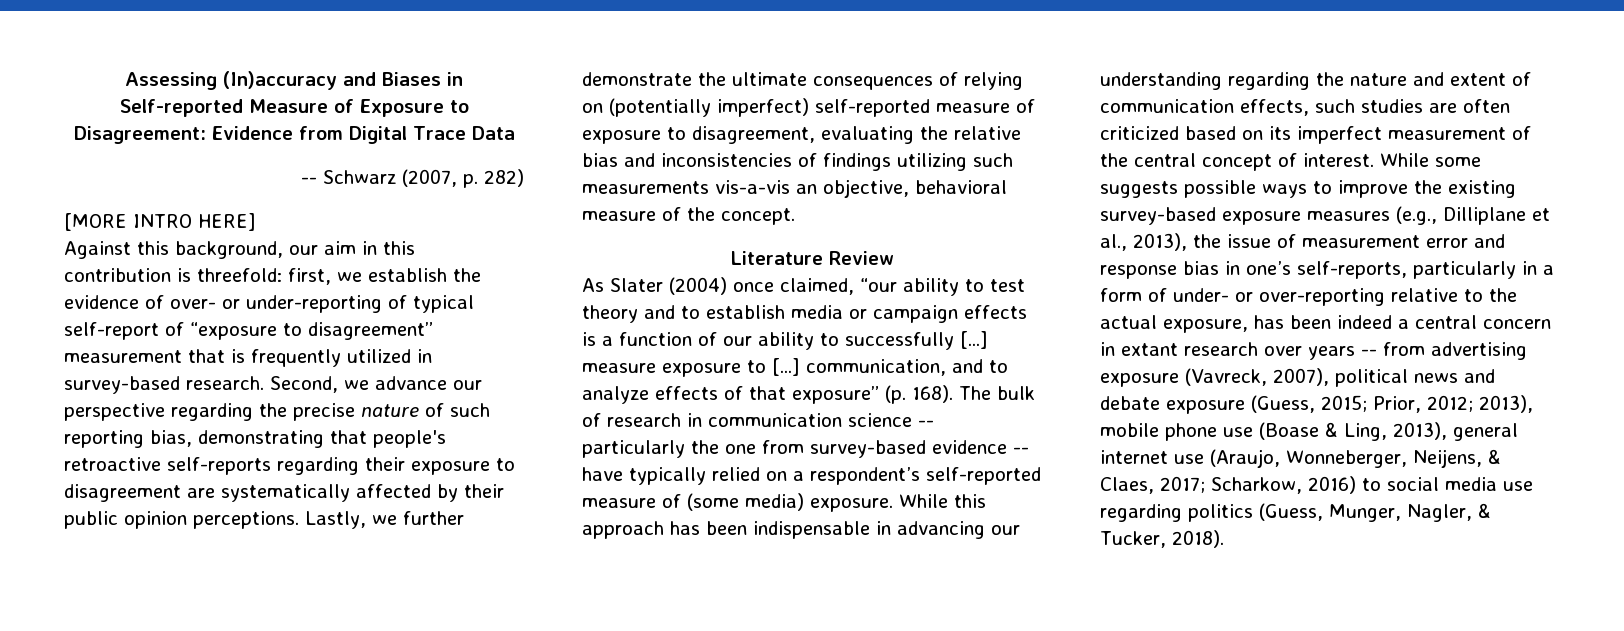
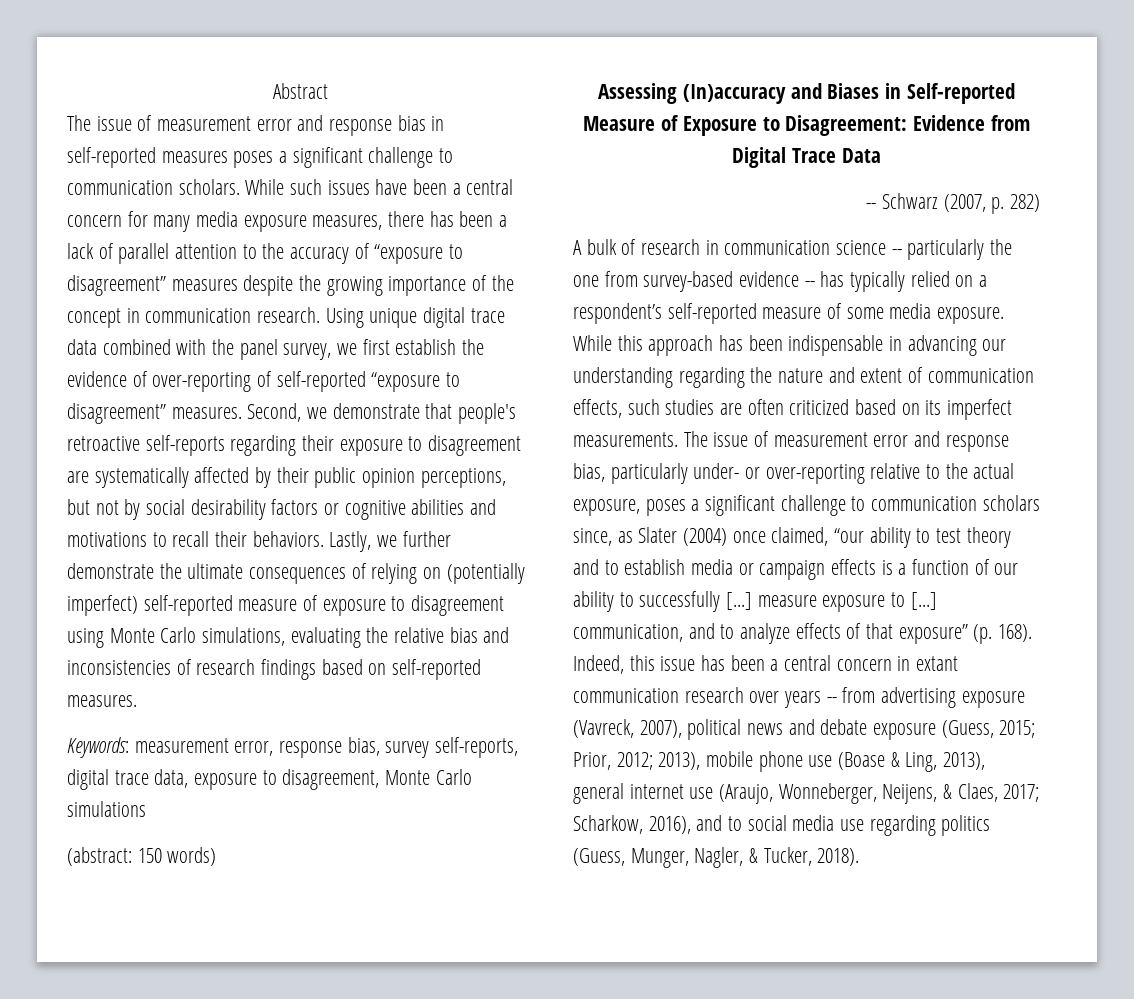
(125, 81) none -> [273,83,328,99] [67,115,445,136] [67,147,454,168] [67,179,514,195] [67,211,508,232] [67,243,464,264] [67,275,514,296] [67,307,505,328] [67,339,485,360] [67,371,461,392] [67,403,517,424] [67,435,522,456] [67,467,506,488] [67,499,497,520] [67,531,451,552] [67,563,525,584] [67,595,505,616] [67,627,510,648] [67,659,482,680] [67,695,137,707] [67,737,519,758] [67,769,472,790] [67,801,146,817] [67,847,217,866] Abstract // The issue of measurement error and response bias in self-reported measures poses a significant challenge to communication scholars. While such issues have been a central concern for many media exposure measures, there has been a lack of parallel attention to the accuracy of “exposure to disagreement” measures despite the growing importance of the concept in communication research. Using unique digital trace data combined with the panel survey, we first establish the evidence of over-reporting of self-reported “exposure to disagreement” measures. Second, we demonstrate that people's retroactive self-reports regarding their exposure to disagreement are systematically affected by their public opinion perceptions, but not by social desirability factors or cognitive abilities and motivations to recall their behaviors. Lastly, we further demonstrate the ultimate consequences of relying on (potentially imperfect) self-reported measure of exposure to disagreement using Monte Carlo simulations, evaluating the relative bias and inconsistencies of research findings based on self-reported measures. // Keywords: measurement error, response bias, survey self-reports, digital trace data, exposure to disagreement, Monte Carlo simulations // (abstract: 150 words) //
[64,213,256,231] [64,241,415,259] [64,268,481,285] [64,295,474,313] [64,322,433,340] [64,349,432,367] [64,376,482,394] [64,403,490,421] [64,430,446,448] [64,457,515,475] [64,484,504,502] [64,511,464,529] [582,72,1023,90] [582,98,1035,117] [582,126,1021,144] [582,153,1013,171] [582,179,1007,198] [582,207,795,225] [730,251,894,265] [582,278,604,292] [MORE INTRO HERE] // Against this background, our aim in this contribution is threefold: first, we establish the evidence of over- or under-reporting of typical self-report of “exposure to disagreement” measurement that is frequently utilized in survey-based research. Second, we advance our perspective regarding the precise nature of such reporting bias, demonstrating that people's retroactive self-reports regarding their exposure to disagreement are systematically affected by their public opinion perceptions. Lastly, we further demonstrate the ultimate consequences of relying on (potentially imperfect) self-reported measure of exposure to disagreement, evaluating the relative bias and inconsistencies of findings utilizing such measurements vis-a-vis an objective, behavioral measure of the concept. // Literature Review // As -> [573,239,1013,260] [573,271,988,292] [573,303,1005,324] [573,335,1007,356] [573,367,1034,388] [573,399,1013,420] [573,431,1009,452] [573,463,1015,484] [573,495,1040,516] [573,528,633,546] A bulk of research in communication science -- particularly the one from survey-based evidence -- has typically relied on a respondent’s self-reported measure of some media exposure. While this approach has been indispensable in advancing our understanding regarding the nature and extent of communication effects, such studies are often criticized based on its imperfect measurements. The issue of measurement error and response bias, particularly under- or over-reporting relative to the actual exposure, poses a significant challenge to communication scholars since, as
[959,386,1035,400] [582,413,934,427] [582,440,1029,458] [582,467,1041,485] [582,493,986,512] [582,521,1020,539] [1100,72,1531,90] [1100,99,1510,116] [1100,126,1531,144] [1100,153,1481,171] [1100,180,1516,198] [1100,206,1550,225] [1100,233,1505,251] [1100,261,1554,279] [1100,288,1517,306] [1100,315,1392,333] The bulk of research in communication science -- particularly the one from survey-based evidence -- have typically relied on a respondent’s self-reported measure of (some media) exposure. While this approach has been indispensable in advancing our understanding regarding the nature and extent of communication effects, such studies are often criticized based on its imperfect measurement of the central concept of interest. While some suggests possible ways to improve the existing survey-based exposure measures (e.g., Dilliplane et al., 2013), the issue of measurement error and response bias in one’s self-reports, particularly in a form of under- or over-reporting relative to the actual exposure, has been indeed -> [573,655,765,674] Indeed, this issue has been
(1178, 349) none -> [573,688,679,703] communication
[1308,476,1356,494] 2016) -> [648,815,723,834] 2016), and

